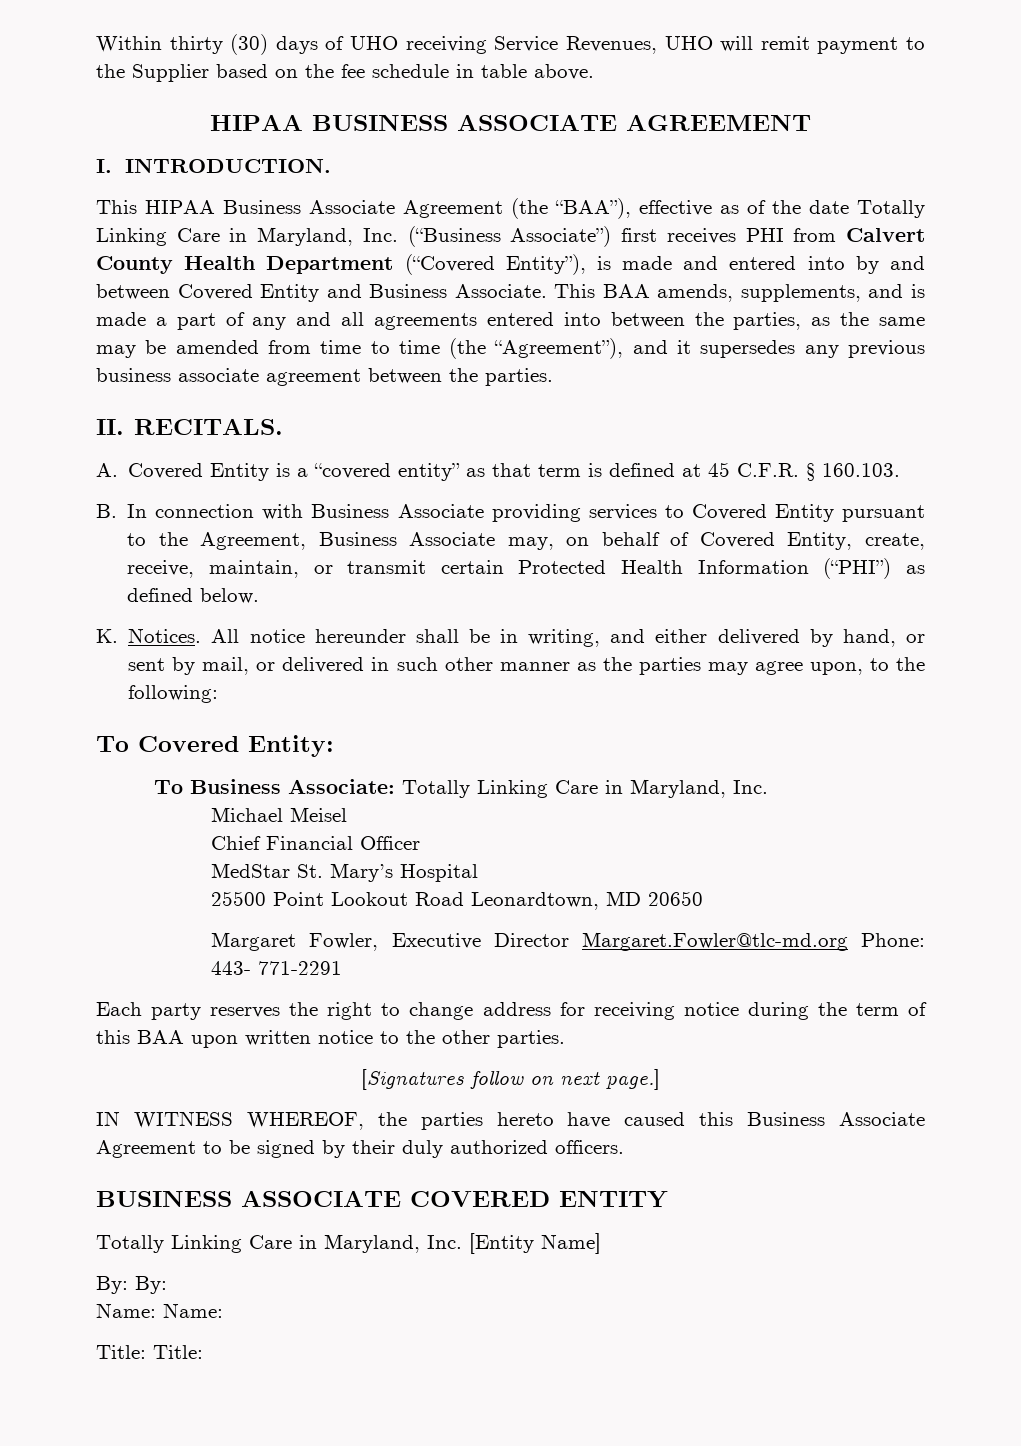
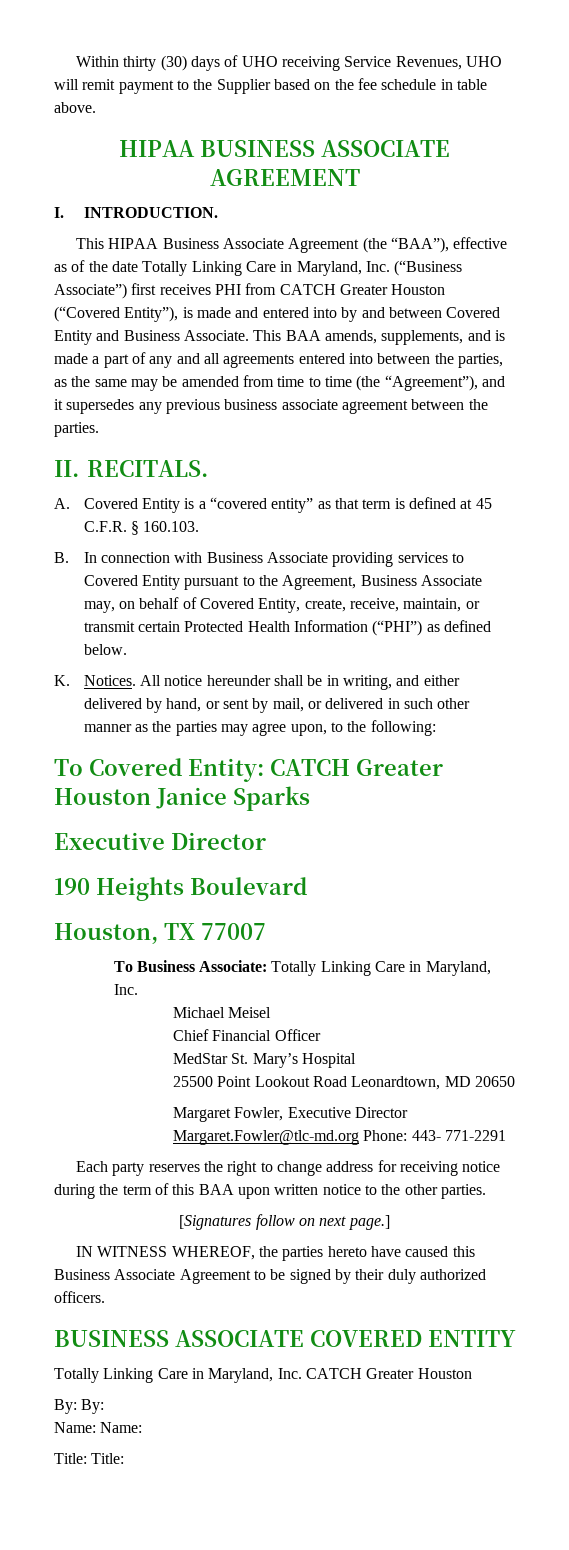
[846,228,926,242] [96,256,394,274] Calvert County Health Department -> [279,284,446,295] CATCH Greater Houston
(334, 746) none -> [270,759,443,776] [54,786,310,811] [54,832,266,850] [54,877,307,901] [54,923,266,944] CATCH Greater Houston Janice Sparks // Executive Director // 190 Heights Boulevard // Houston, TX 77007
[469,1233,601,1254] [Entity Name] -> [305,1368,472,1379] CATCH Greater Houston

